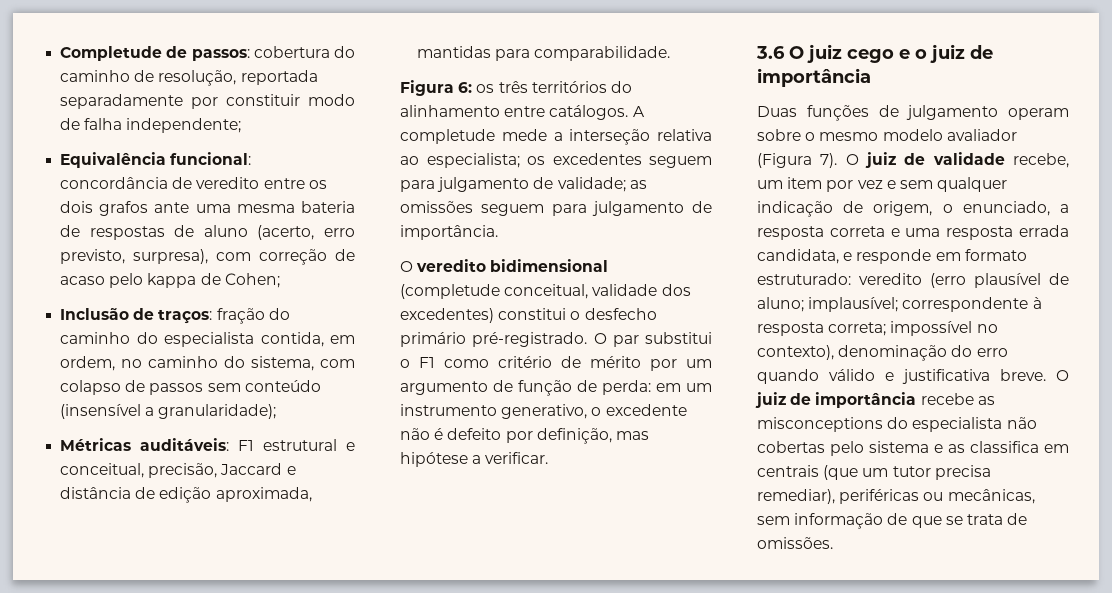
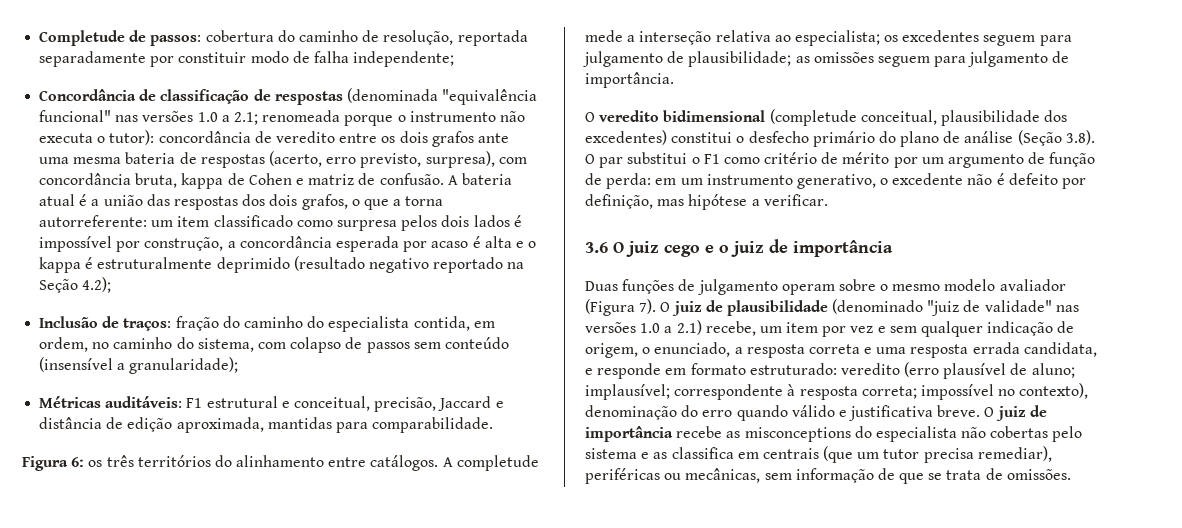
[60,152,252,168] Equivalência funcional: -> [39,88,538,105] [39,110,525,126] [39,130,155,145] Concordância de classificação de respostas (denominada "equivalência funcional" nas versões 1.0 a 2.1; renomeada porque o instrumento não executa o tutor):
[174,225,248,237] de aluno -> (265, 161) none
[259,249,355,265] [60,273,280,288] correção de acaso pelo kappa de Cohen; -> [39,173,512,189] [39,194,444,210] [39,215,522,231] [39,236,537,252] [39,256,525,273] [39,277,112,293] concordância bruta, kappa de Cohen e matriz de confusão. A bateria atual é a união das respostas dos dois grafos, o que a torna autorreferente: um item classificado como surpresa pelos dois lados é impossível por construção, a concordância esperada por acaso é alta e o kappa é estruturalmente deprimido (resultado negativo reportado na Seção 4.2);
[557,177,626,192] validade; -> [688,51,792,67] plausibilidade;
[592,284,658,296] validade -> [940,110,1040,126] plausibilidade
[472,332,588,347] pré-registrado. -> [878,130,1095,147] do plano de análise (Seção 3.8).
[932,152,1005,165] validade -> [726,299,1079,316] [585,320,702,335] plausibilidade (denominado "juiz de validade" nas versões 1.0 a 2.1)

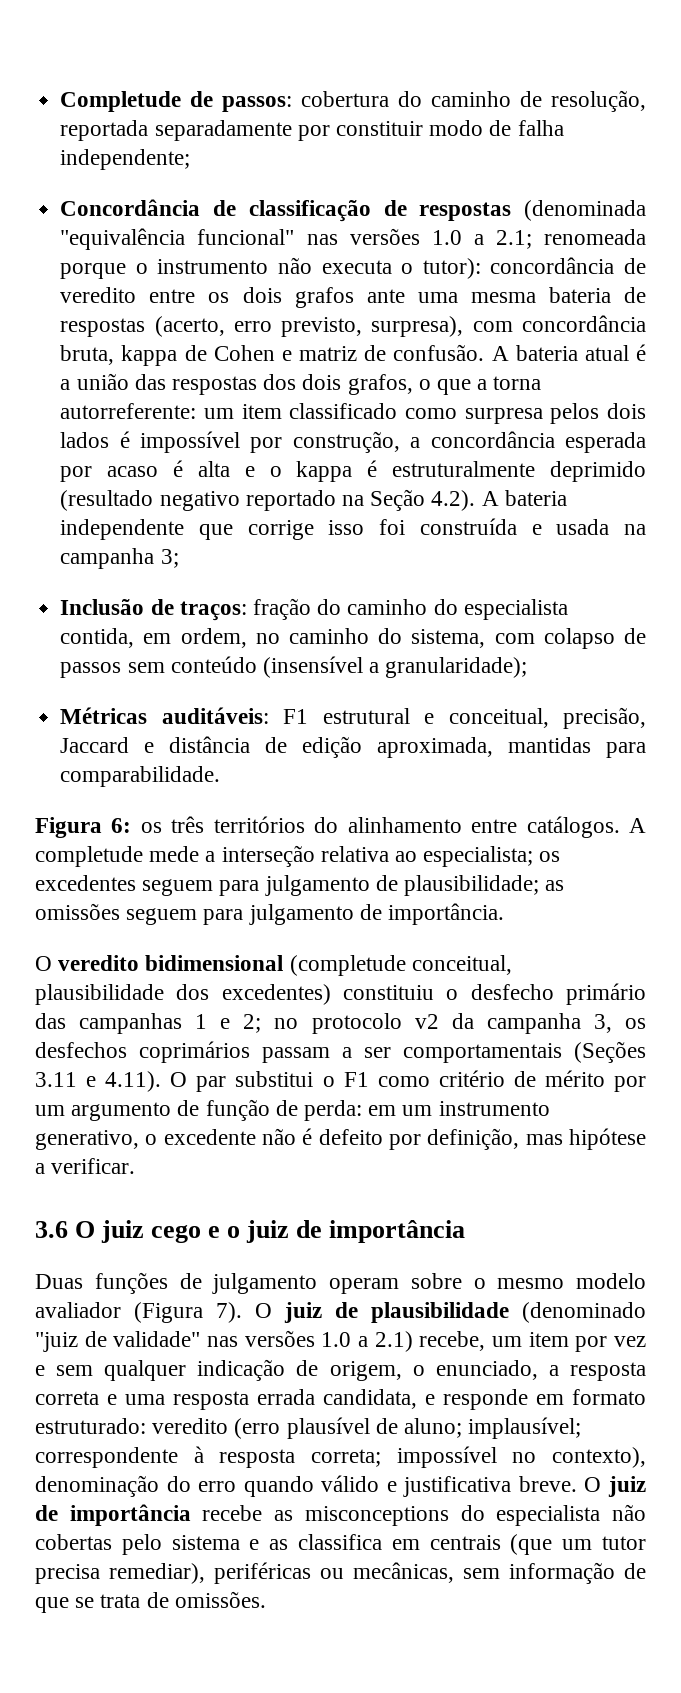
[82,277,112,293] 4.2); -> [431,490,567,511] [60,518,646,540] [60,548,179,569] 4.2). A bateria independente que corrige isso foi construída e usada na campanha 3;
[671,132,733,143] constitui -> [343,985,434,1000] constituiu
[878,130,1095,147] do plano de análise (Seção 3.8). -> [35,1013,646,1034] [35,1041,646,1063] [35,1071,162,1092] das campanhas 1 e 2; no protocolo v2 da campanha 3, os desfechos coprimários passam a ser comportamentais (Seções 3.11 e 4.11).

